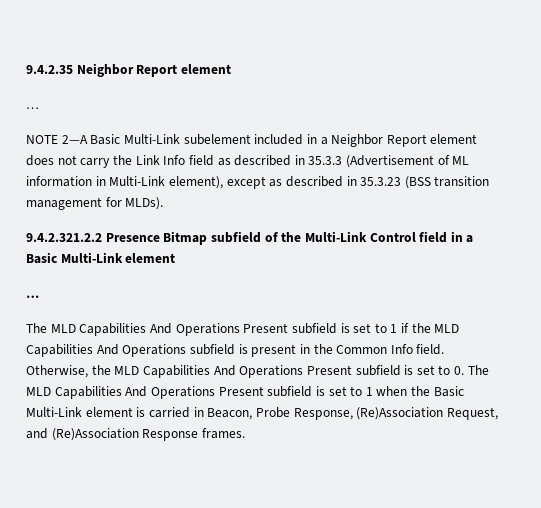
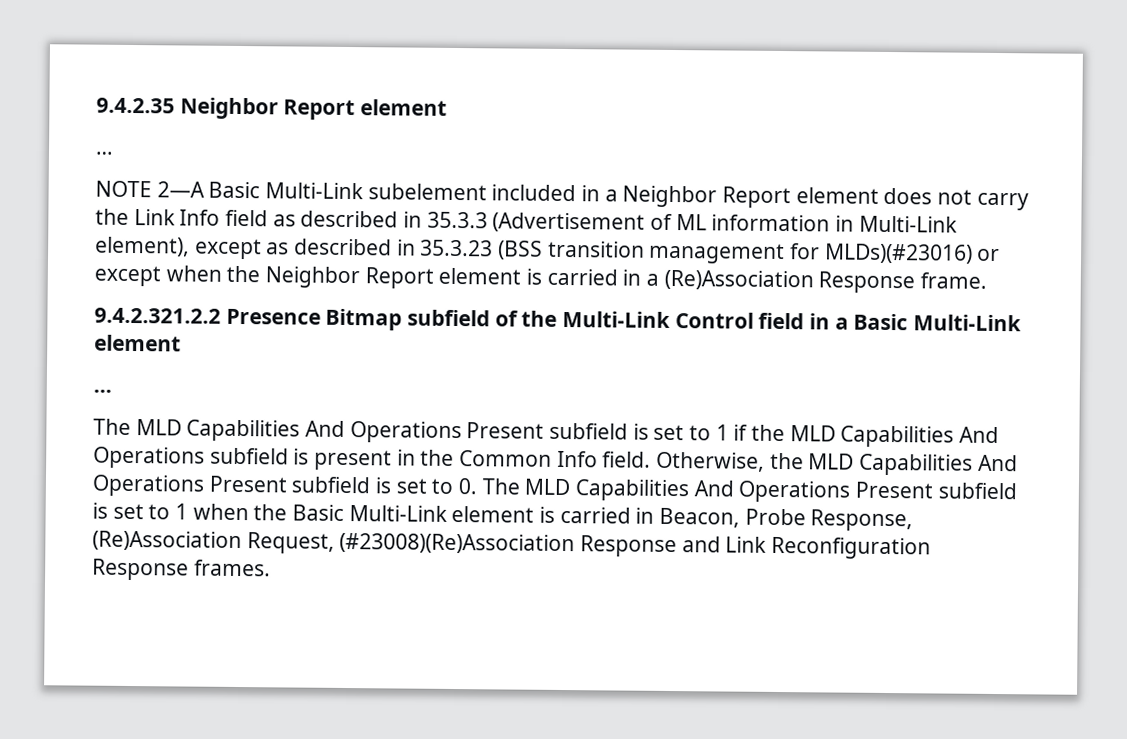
[125,197,164,210] MLDs). -> [824,243,1001,264] [94,265,988,294] MLDs)(#23016) or except when the Neighbor Report element is carried in a (Re)Association Response frame.
[26,428,139,441] and (Re)Association -> [339,532,932,560] (#23008)(Re)Association Response and Link Reconfiguration

